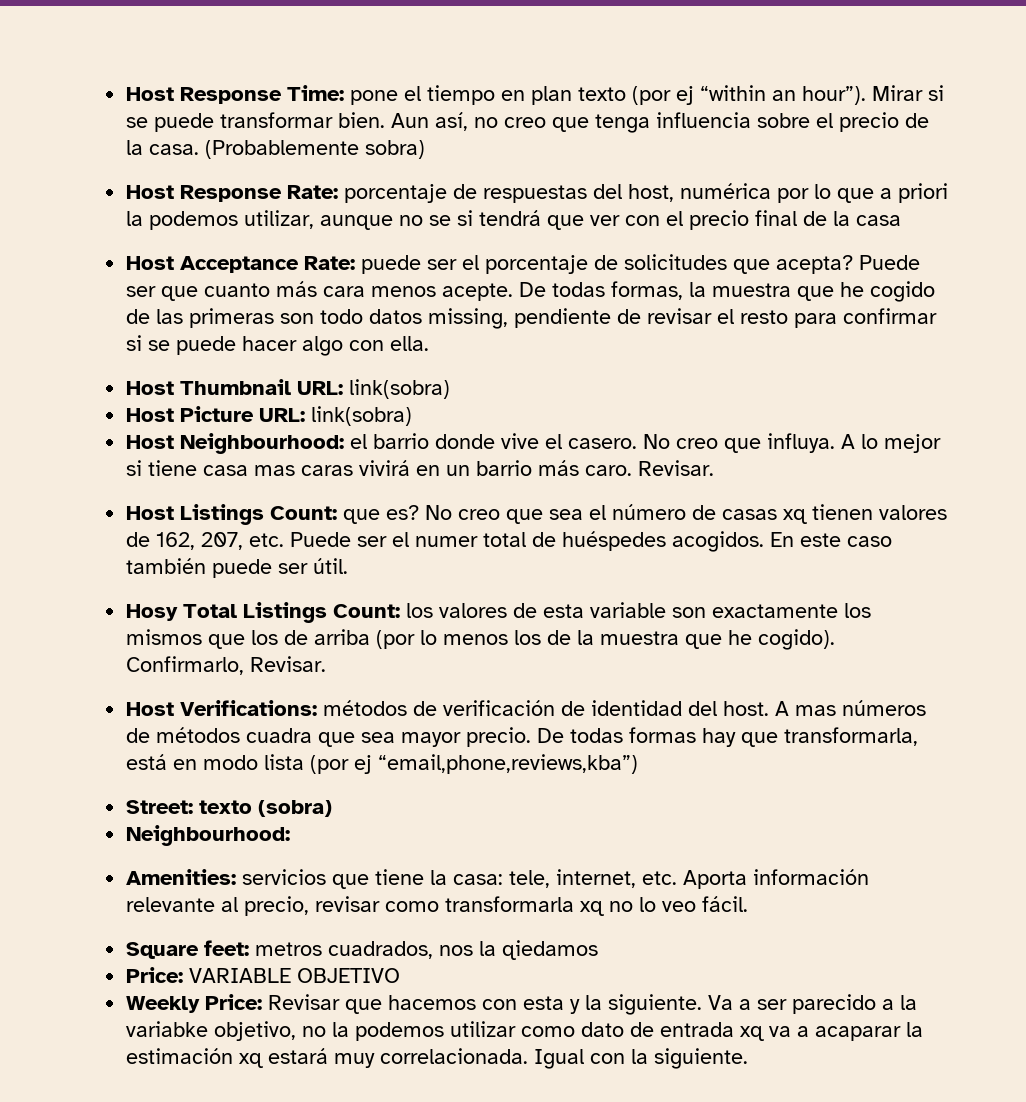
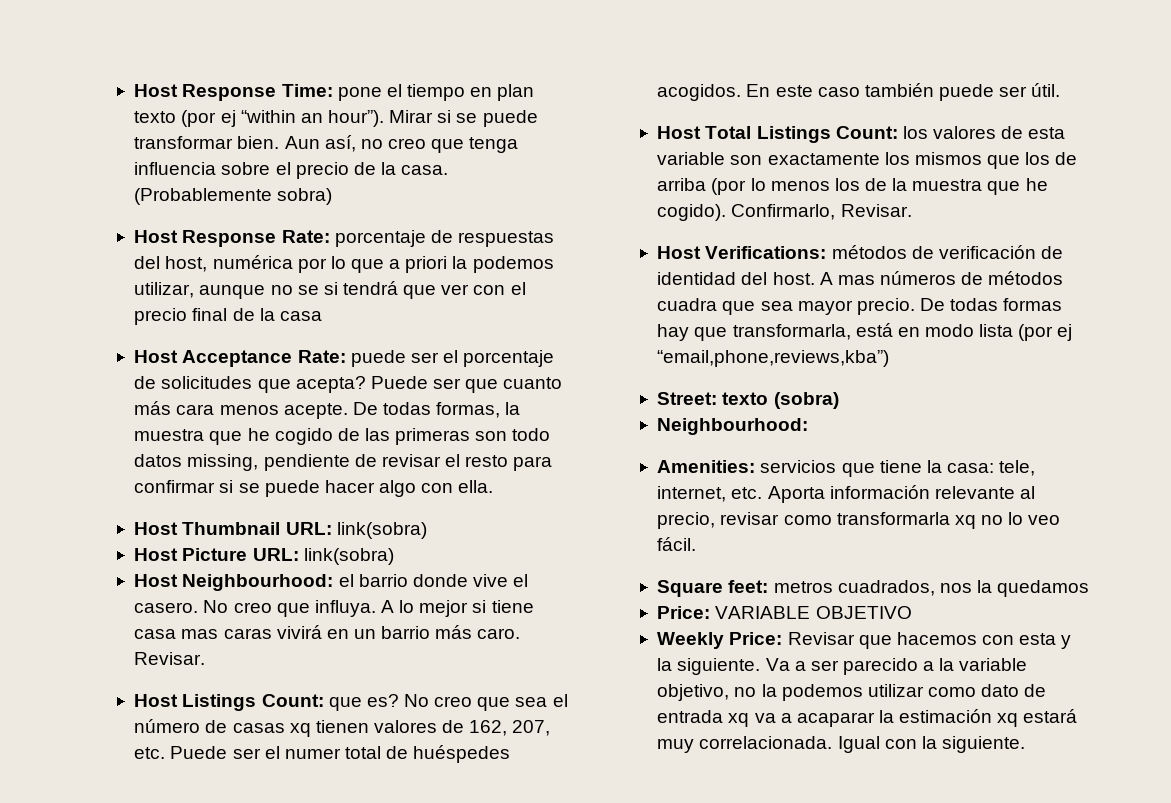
[125,604,178,621] Hosy -> [657,126,702,139] Host
[501,940,598,960] qiedamos -> [997,580,1090,597] quedamos
[125,1021,208,1037] variabke -> [959,658,1028,671] variable

